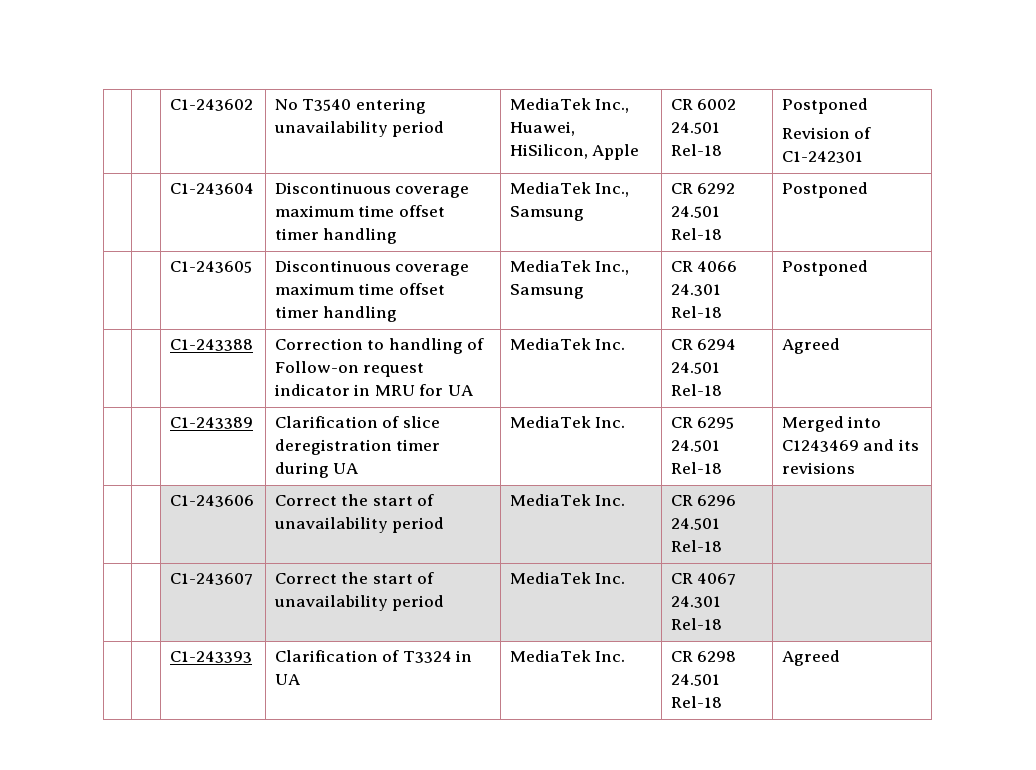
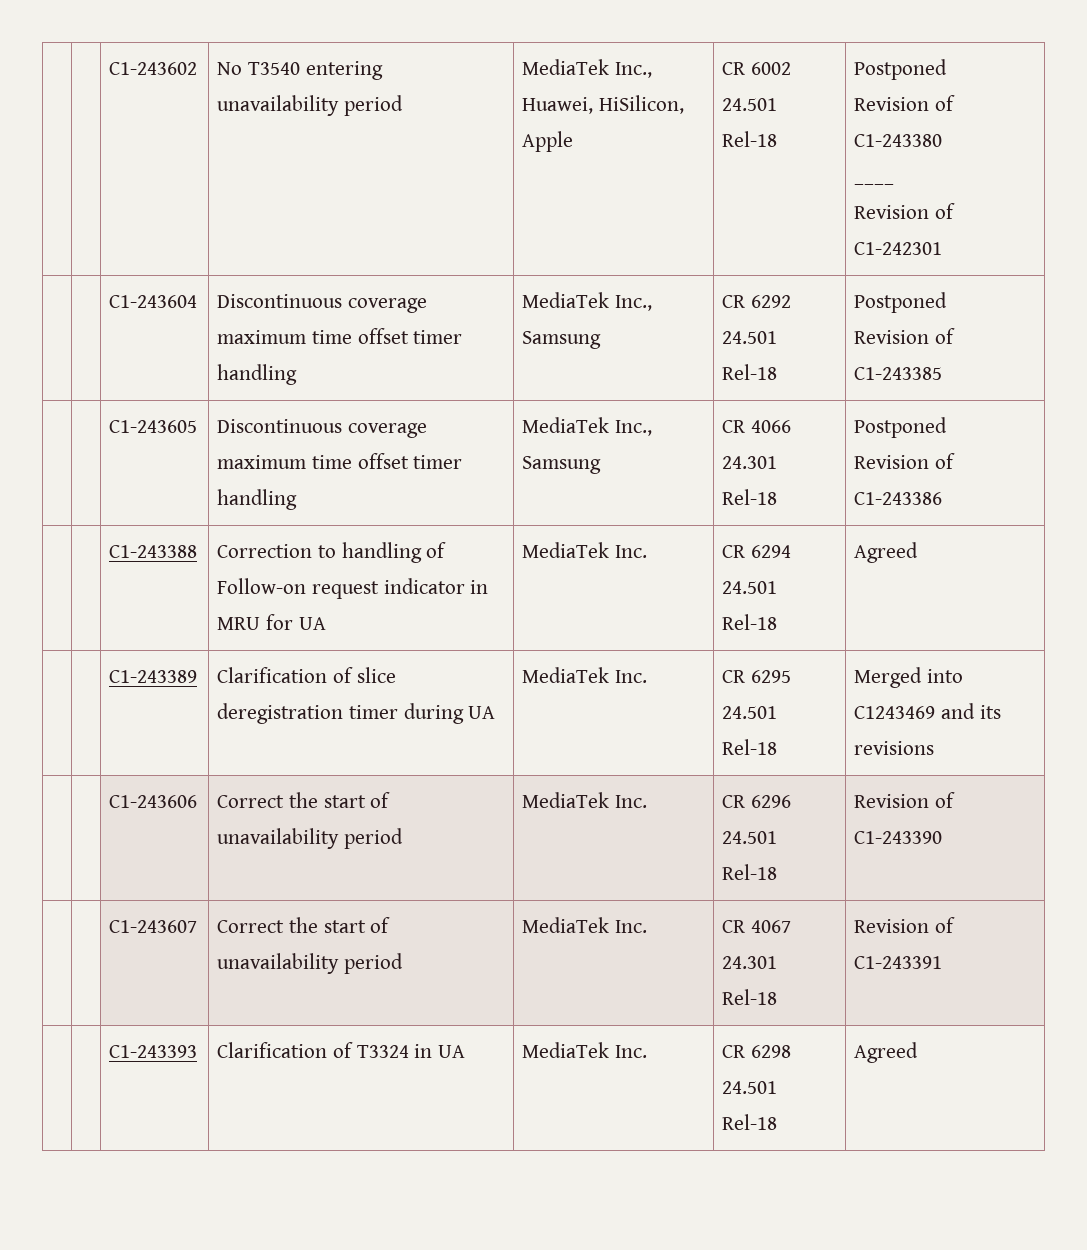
(868, 106) none -> [854,95,956,111] [854,134,943,147] [854,183,895,185] // Revision of C1-243380 // ____
(868, 190) none -> [854,328,956,344] [854,367,943,380] // Revision of C1-243385
(868, 268) none -> [854,453,956,469] [854,492,943,505] // Revision of C1-243386
(722, 546) none -> [854,792,956,808] [854,831,943,844] Revision of C1-243390
(722, 624) none -> [854,917,956,933] [854,956,943,969] Revision of C1-243391

